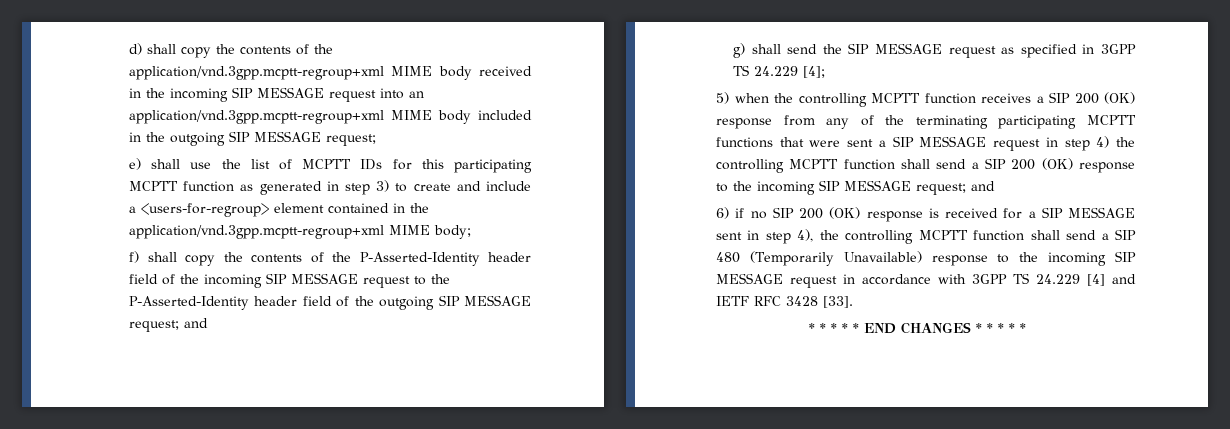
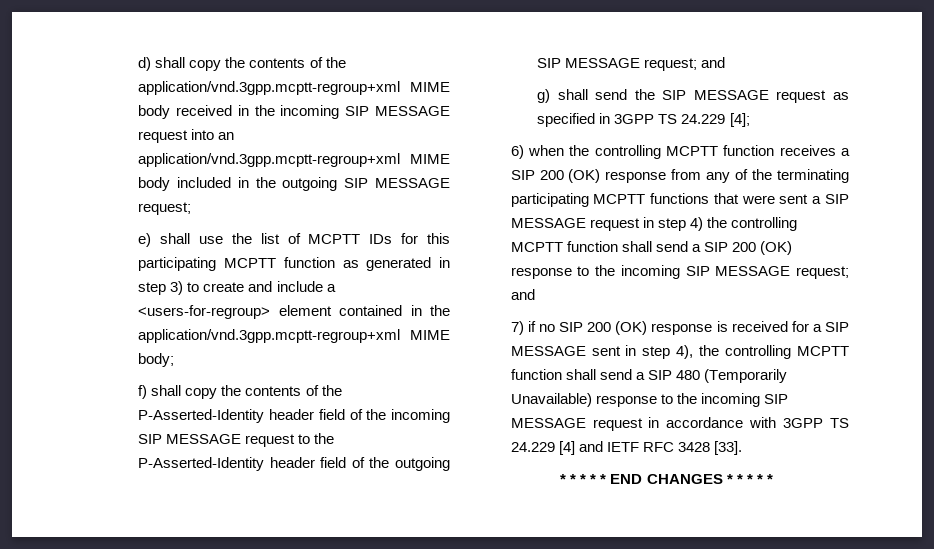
[716,92,730,104] 5) -> [510,145,524,159] 6)
[716,207,730,219] 6) -> [510,321,524,335] 7)

